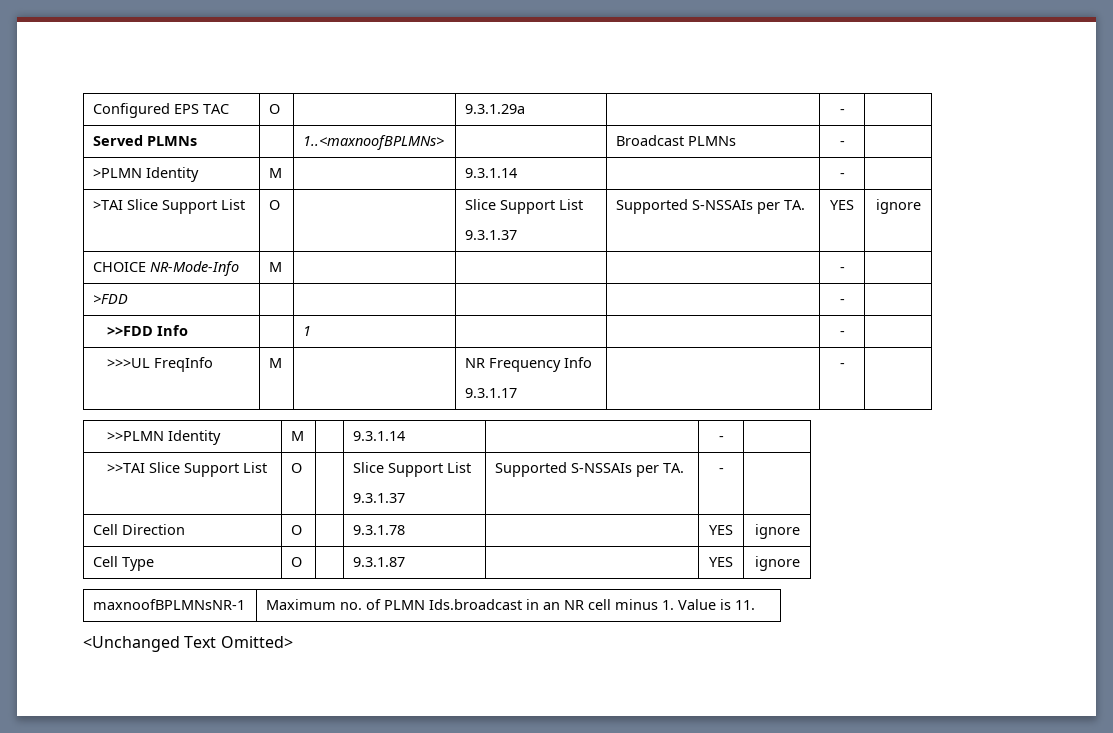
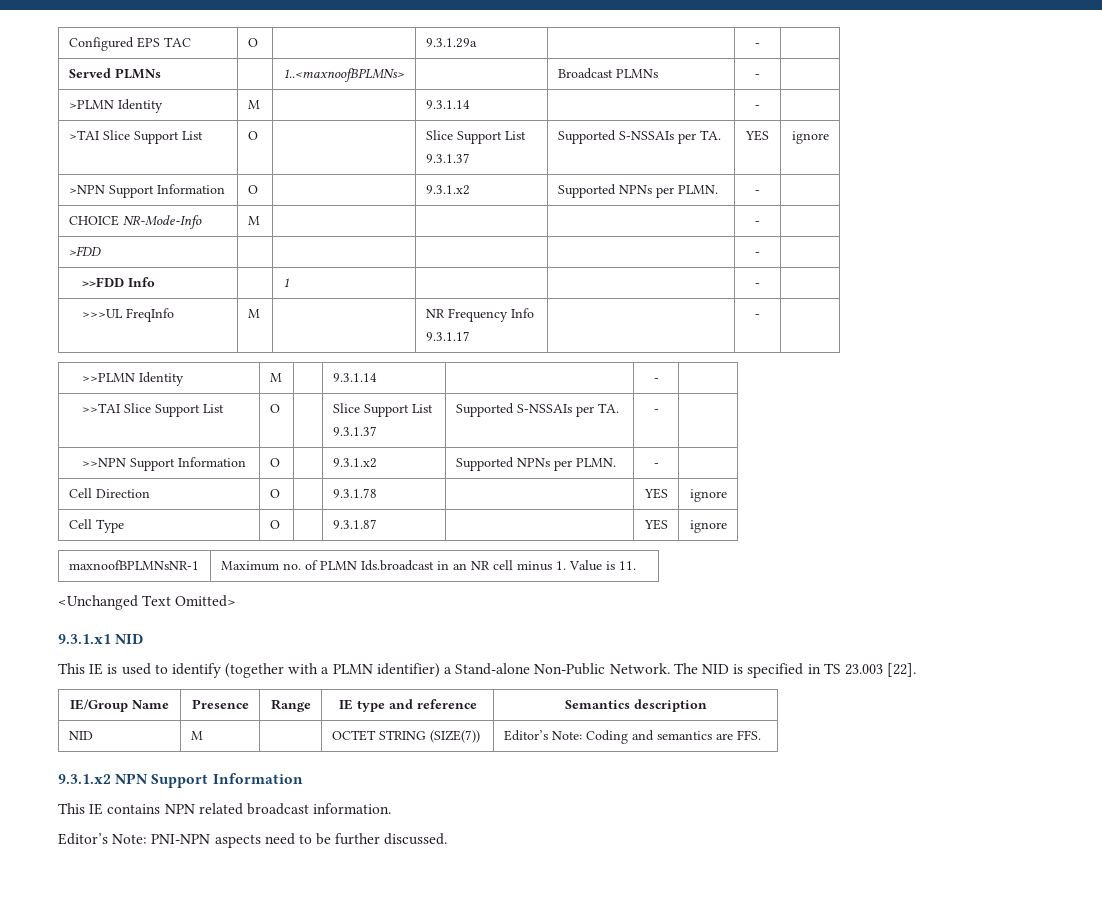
(921, 206) none -> [68,184,225,198] [247,185,258,194] [425,185,470,195] [557,184,718,198] [755,190,760,194] // >NPN Support Information | O | | 9.3.1.x2 | Supported NPNs per PLMN. | - |
(724, 470) none -> [82,457,247,471] [269,458,280,467] [332,458,377,468] [455,457,616,471] [653,463,659,467] // >>NPN Support Information | O | | 9.3.1.x2 | Supported NPNs per PLMN. | - |
(293, 642) none -> [58,634,144,644] [58,663,917,678] [70,699,169,712] [191,699,249,709] [270,699,311,712] [338,699,477,712] [564,699,707,712] [68,731,93,740] [190,731,203,740] [331,730,480,743] [503,730,761,744] [58,773,303,788] [58,803,392,815] [58,833,448,848] // 9.3.1.x1 NID // This IE is used to identify (together with a PLMN identifier) a Stand-alone Non-Public Network. The NID is specified in TS 23.003 [22]. // IE/Group Name | Presence | Range | IE type and reference | Semantics description // NID | M | | OCTET STRING (SIZE(7)) | Editor’s Note: Coding and semantics are FFS. // 9.3.1.x2 NPN Support Information // This IE contains NPN related broadcast information. // Editor’s Note: PNI-NPN aspects need to be further discussed.

